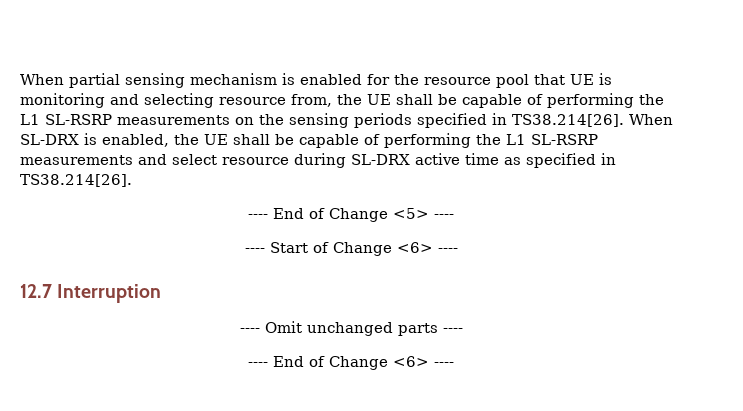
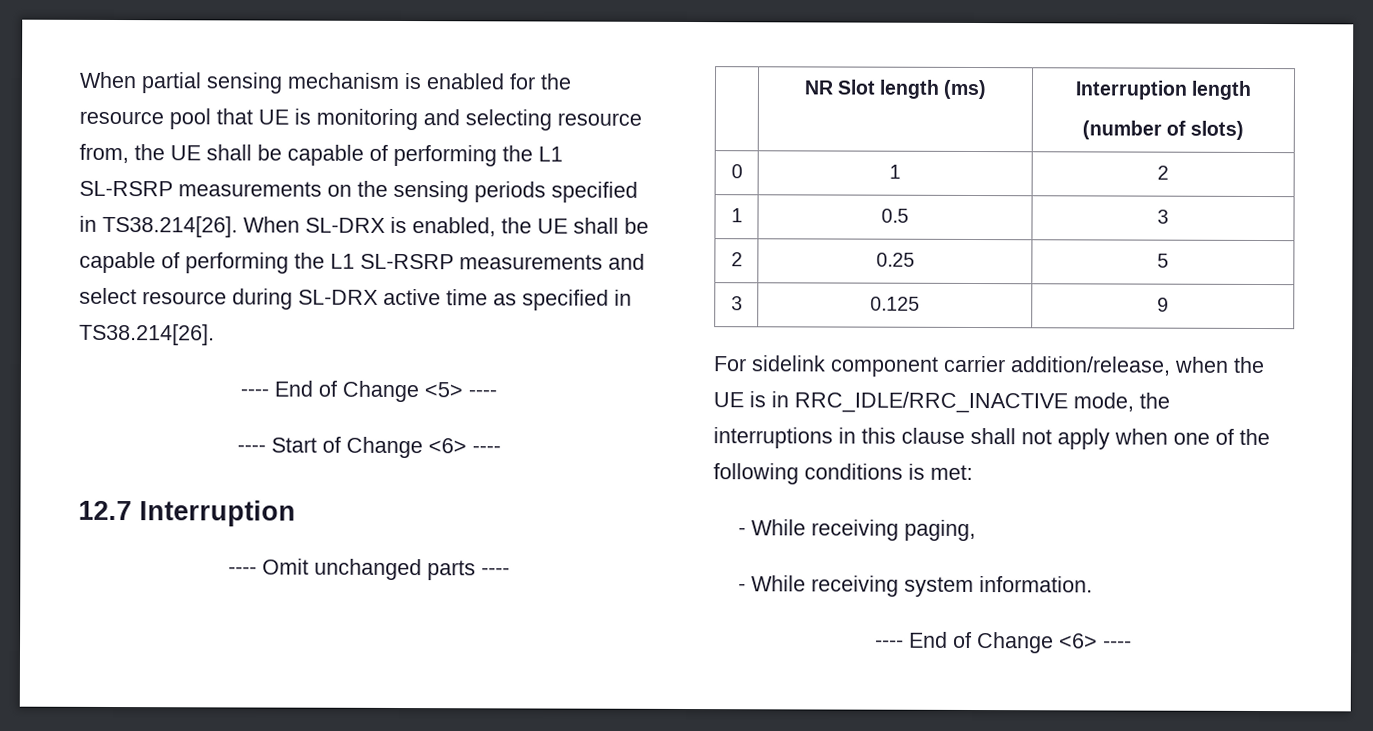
(463, 330) none -> [803,79,987,100] [1074,80,1252,100] [1081,120,1245,140] [730,164,743,179] [889,164,901,179] [1157,165,1169,180] [730,208,743,223] [881,208,909,223] [1157,209,1169,224] [730,252,743,267] [875,252,915,267] [1157,253,1169,268] [730,296,743,311] [870,296,920,311] [1157,297,1169,312] [713,355,1265,377] [713,391,1170,414] [713,427,1270,450] [713,463,973,485] [738,519,977,542] [738,575,1094,598] // | NR Slot length (ms) | Interruption length // (number of slots) // 0 | 1 | 2 // 1 | 0.5 | 3 // 2 | 0.25 | 5 // 3 | 0.125 | 9 // For sidelink component carrier addition/release, when the UE is in RRC_IDLE/RRC_INACTIVE mode, the interruptions in this clause shall not apply when one of the following conditions is met: // - While receiving paging, // - While receiving system information.

